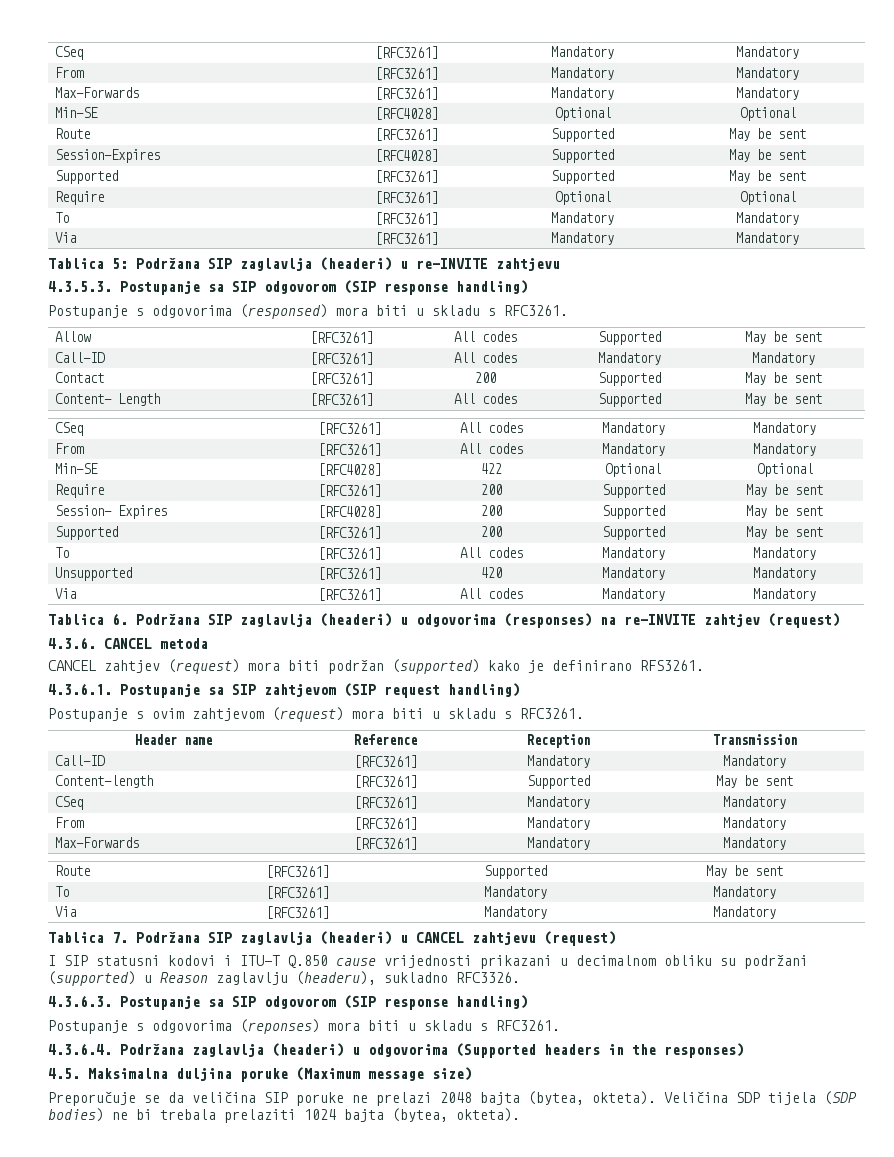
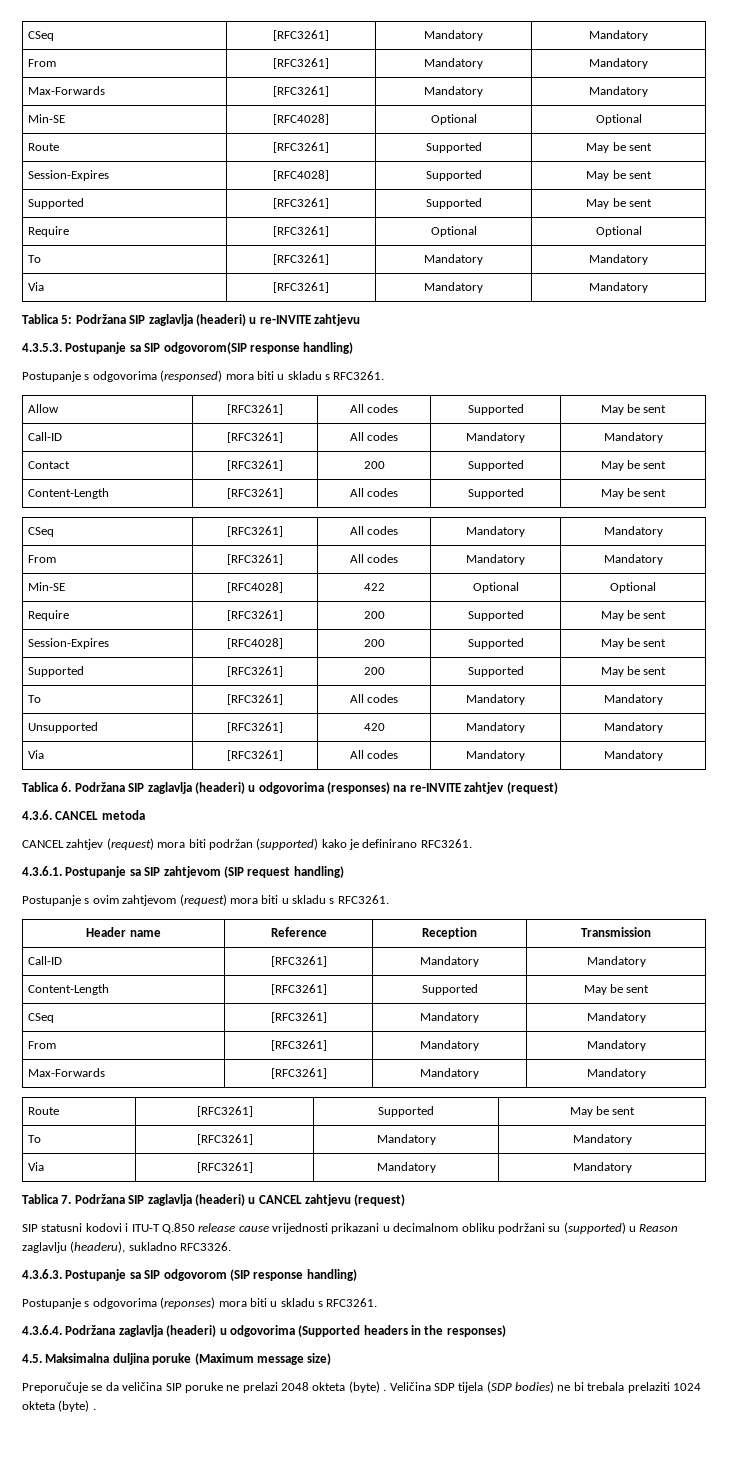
[264,280,376,294] odgovorom (SIP -> [163,342,247,354] odgovorom(SIP
[55,393,161,406] Content- Length -> [27,488,109,499] Content-Length
[55,505,168,519] Session- Expires -> [27,638,109,649] Session-Expires
[640,660,704,671] RFS3261. -> [420,839,472,848] RFC3261.
[55,775,154,788] Content-length -> [27,984,109,995] Content-Length
[48,955,56,966] I -> (406, 1200) none
(328, 961) none -> [198,1223,236,1232] release
[720,955,808,969] su podržani -> [497,1223,561,1234] podržani su
[480,1091,656,1105] bajta (bytea, okteta). -> [312,1381,387,1393] okteta (byte) .
[344,1108,520,1122] bajta (bytea, okteta). -> [22,1400,96,1412] okteta (byte) .

